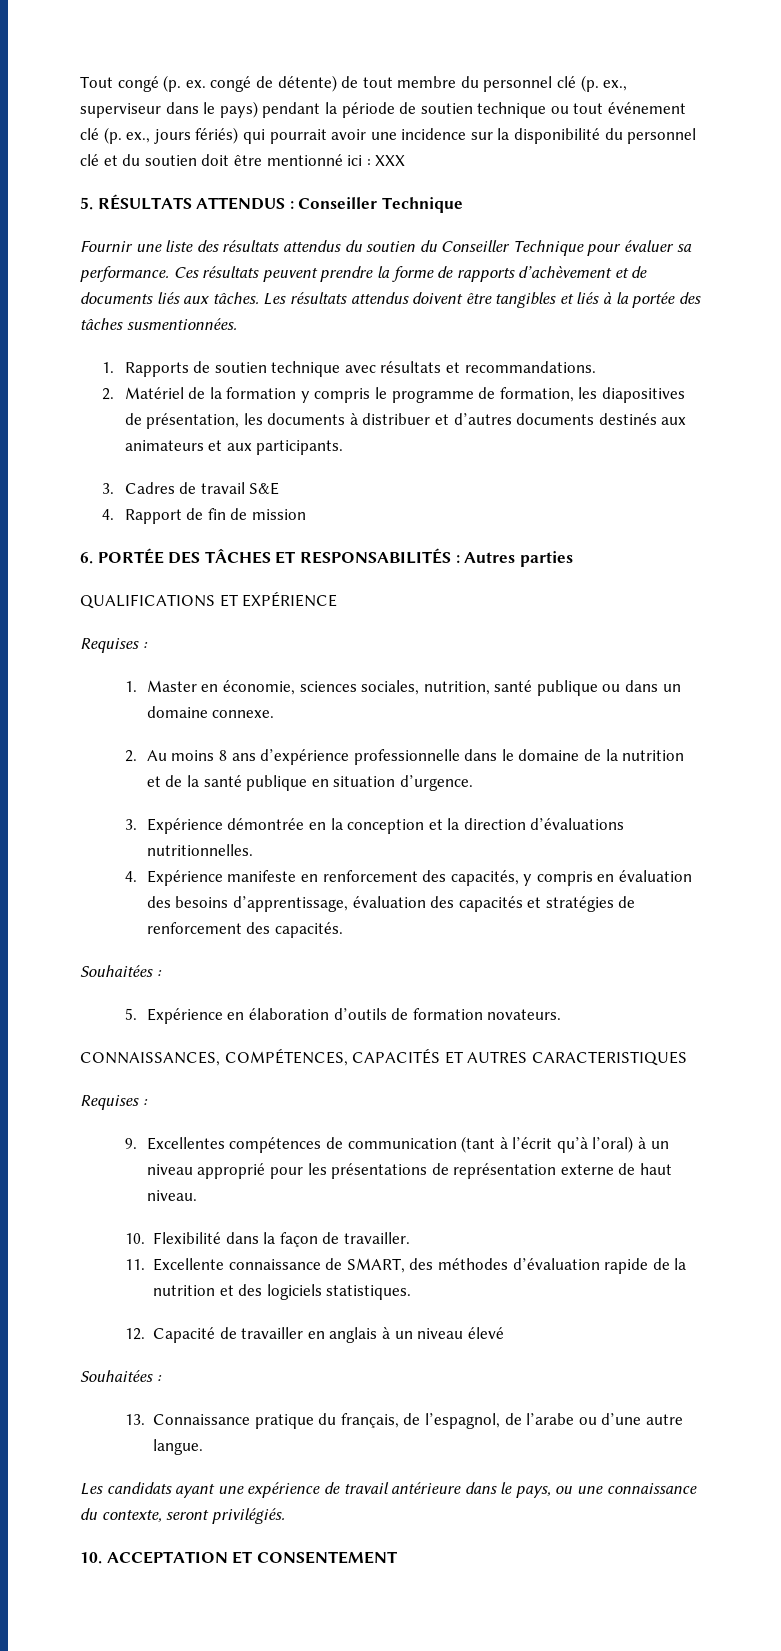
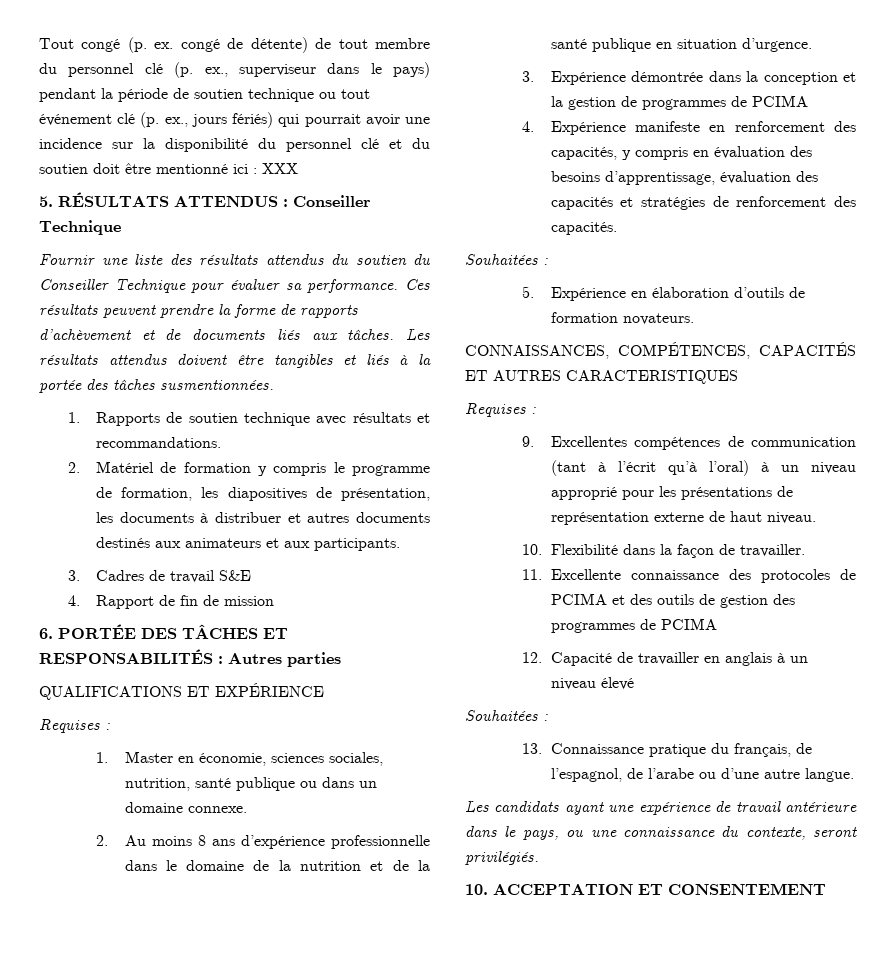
[209,387,222,399] la -> (177, 467) none
[453,413,512,425] d’autres -> [307,513,350,523] autres
[308,822,326,830] en -> [708,71,741,82] dans
[463,818,625,830] [146,844,253,856] direction d’évaluations nutritionnelles. -> [567,95,808,110] gestion de programmes de PCIMA
[325,1258,687,1274] [153,1284,412,1300] de SMART, des méthodes d’évaluation rapide de la nutrition et des logiciels statistiques. -> [728,569,856,583] [550,593,795,608] [550,618,717,633] des protocoles de PCIMA et des outils de gestion des programmes de PCIMA

